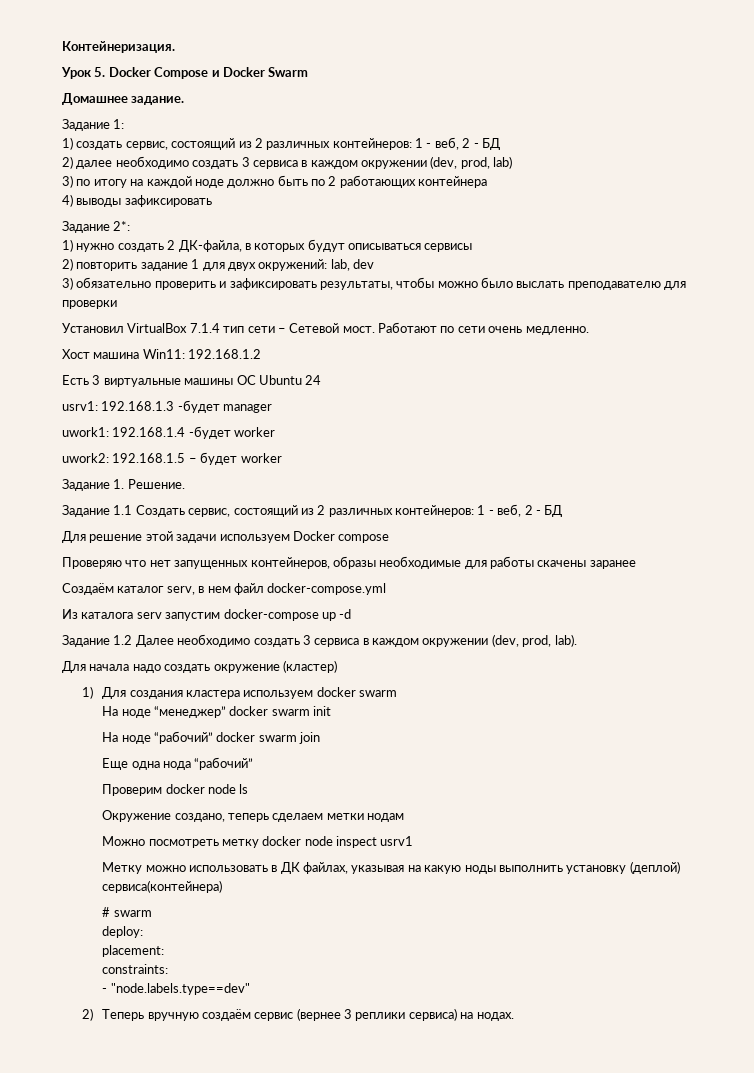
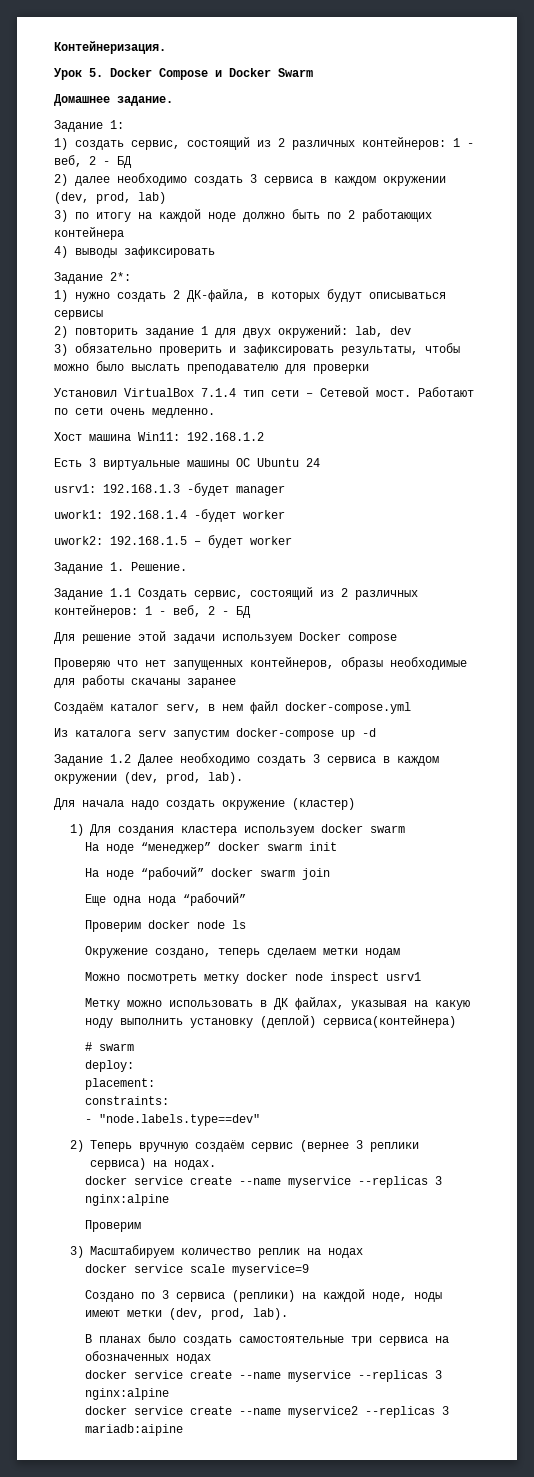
[537,560,587,567] скачены -> [131,678,180,685] скачаны
[464,865,496,874] ноды -> [85,1018,114,1028] ноду
(514, 1016) none -> [85,1176,443,1188] [85,1194,170,1206] [85,1220,142,1232] [69,1245,363,1258] [85,1264,310,1276] [85,1289,443,1302] [85,1308,289,1320] [85,1333,450,1346] [85,1351,212,1364] [85,1370,443,1382] [85,1388,170,1400] [85,1406,450,1418] [85,1424,184,1436] // docker service create --name myservice --replicas 3 nginx:alpine // Проверим // 3) Масштабируем количество реплик на нодах // docker service scale myservice=9 // Создано по 3 сервиса (реплики) на каждой ноде, ноды имеют метки (dev, prod, lab). // В планах было создать самостоятельные три сервиса на обозначенных нодах // docker service create --name myservice --replicas 3 nginx:alpine // docker service create --name myservice2 --replicas 3 mariadb:aipine

